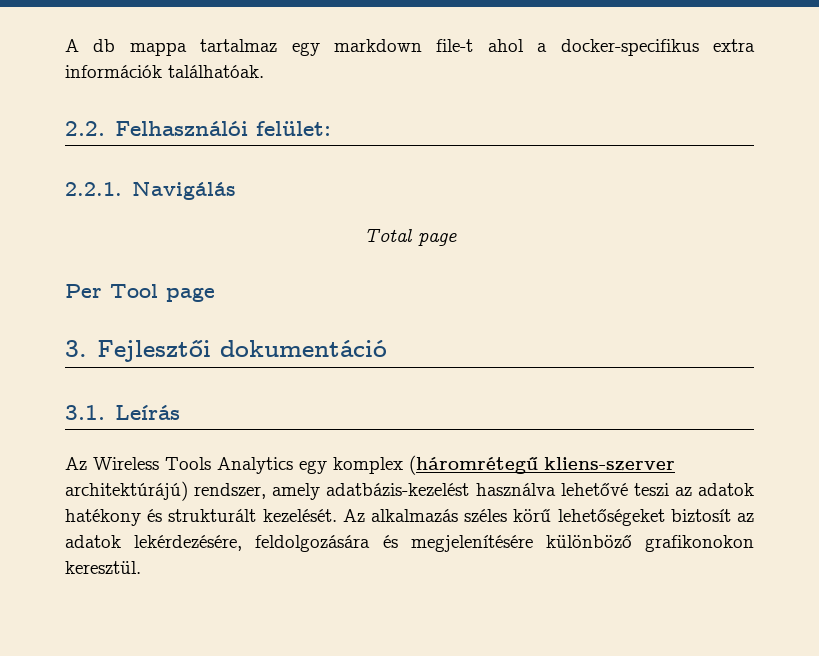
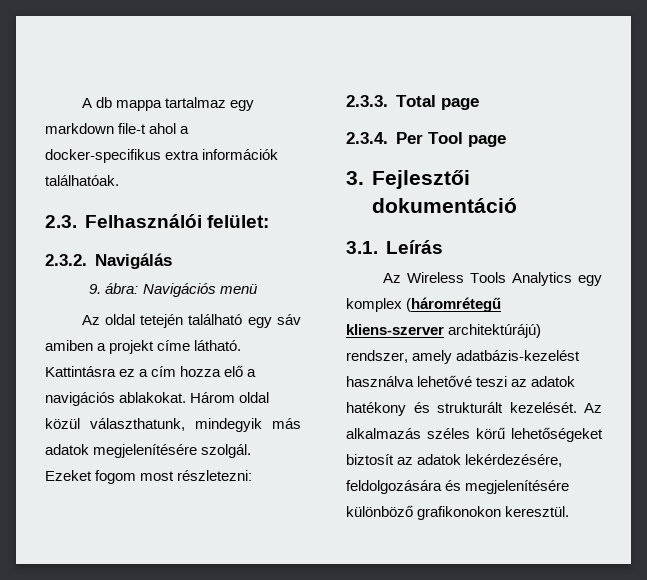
[65,121,105,136] 2.2. -> [45,215,77,228] 2.3.
[65,182,122,196] 2.2.1. -> [45,254,87,266] 2.3.2.
(236, 190) none -> [89,283,258,297] [81,314,301,328] [45,340,242,354] [45,365,257,377] [45,392,270,406] [45,418,301,432] [45,444,252,458] [45,470,253,484] [346,95,388,107] 9. ábra: Navigációs menü // Az oldal tetején található egy sáv amiben a projekt címe látható. Kattintásra ez a cím hozza elő a navigációs ablakokat. Három oldal közül választhatunk, mindegyik más adatok megjelenítésére szolgál. Ezeket fogom most részletezni: // 2.3.3.
(457, 239) none -> [346,132,388,144] 2.3.4.

